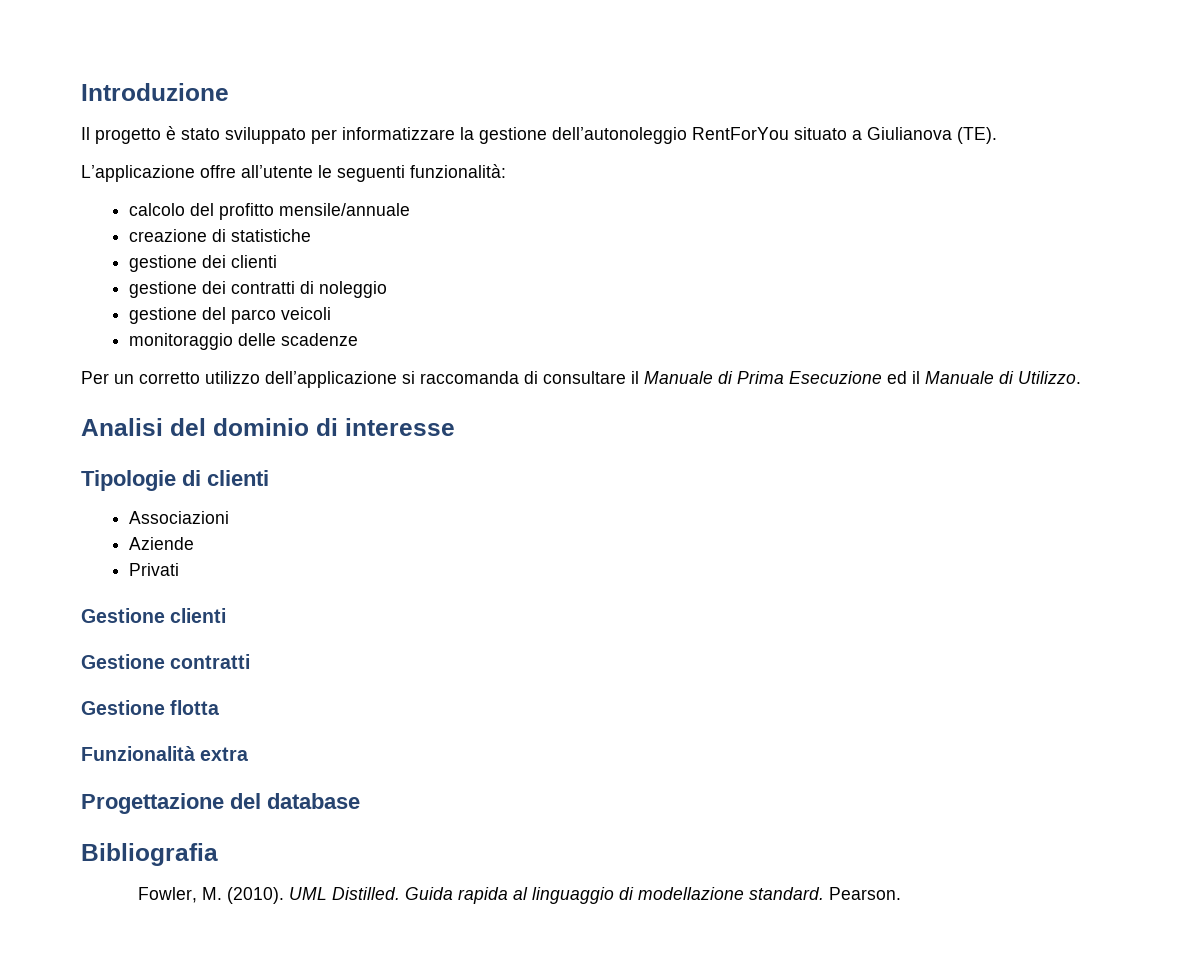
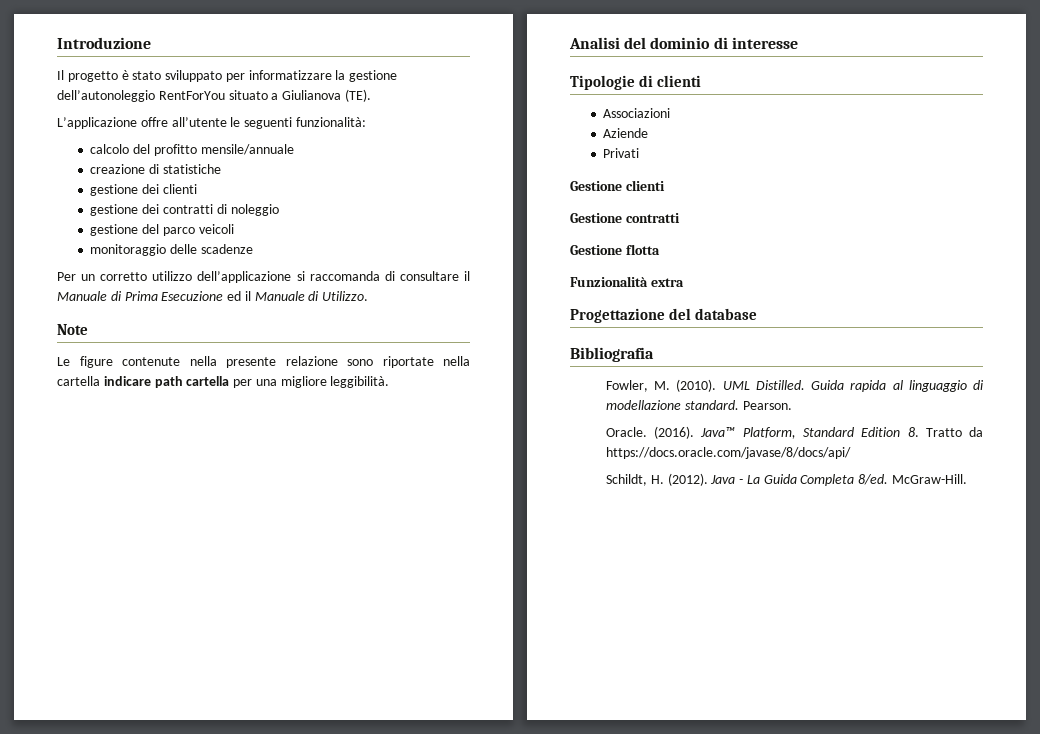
(1081, 377) none -> [57,324,88,335] [57,356,470,368] [57,376,390,388] // Note // Le figure contenute nella presente relazione sono riportate nella cartella indicare path cartella per una migliore leggibilità.
(901, 893) none -> [605,426,983,439] [605,447,851,459] [605,473,967,486] // Oracle. (2016). Java™ Platform, Standard Edition 8. Tratto da https://docs.oracle.com/javase/8/docs/api/ // Schildt, H. (2012). Java - La Guida Completa 8/ed. McGraw-Hill.

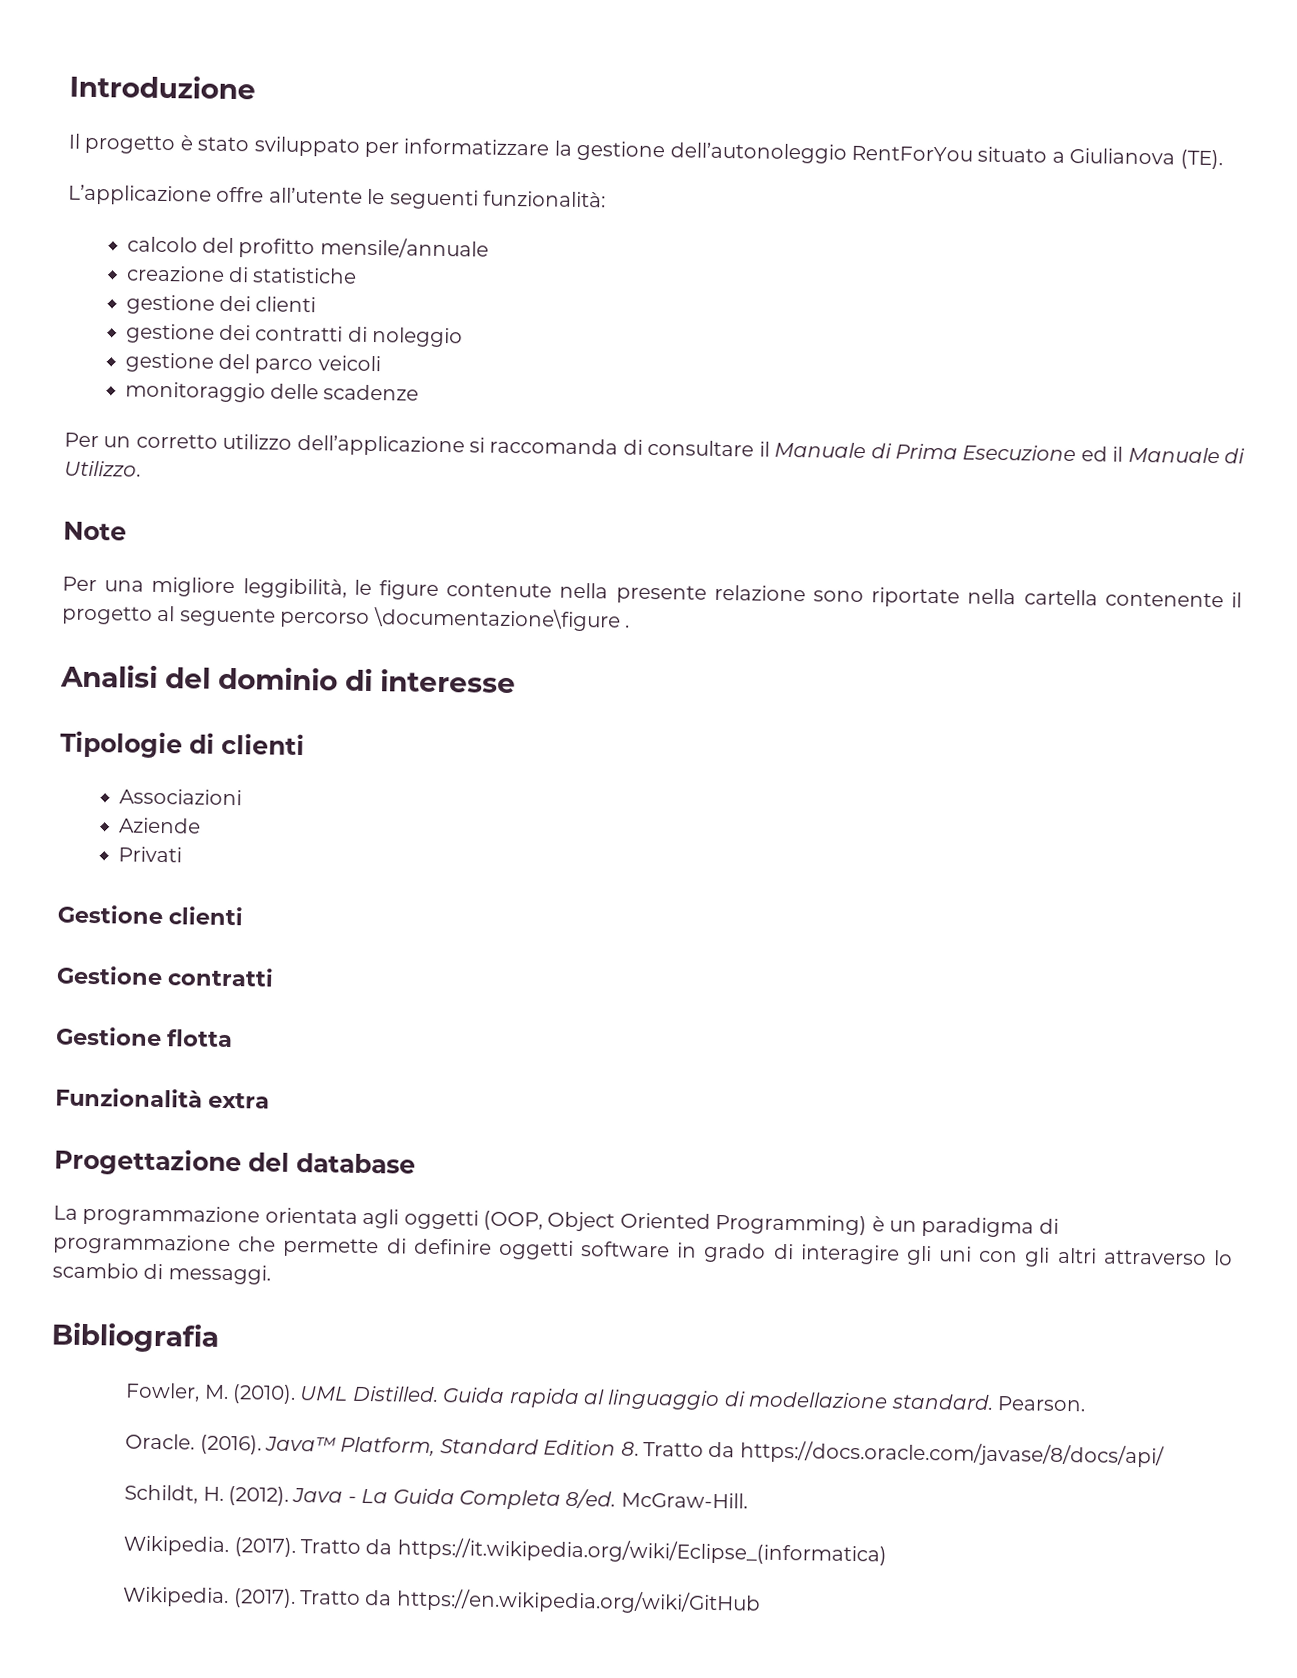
[57,357,70,366] Le -> [62,576,372,599] Per una migliore leggibilità, le
[103,376,390,388] indicare path cartella per una migliore leggibilità. -> [1104,591,1243,608] [62,605,630,632] contenente il progetto al seguente percorso \documentazione\figure .
(758, 314) none -> [53,1204,1059,1238] [53,1233,1233,1267] [52,1262,271,1285] // La programmazione orientata agli oggetti (OOP, Object Oriented Programming) è un paradigma di programmazione che permette di definire oggetti software in grado di interagire gli uni con gli altri attraverso lo scambio di messaggi.
(967, 479) none -> [123,1535,887,1566] [122,1586,761,1615] // Wikipedia. (2017). Tratto da https://it.wikipedia.org/wiki/Eclipse_(informatica) // Wikipedia. (2017). Tratto da https://en.wikipedia.org/wiki/GitHub

